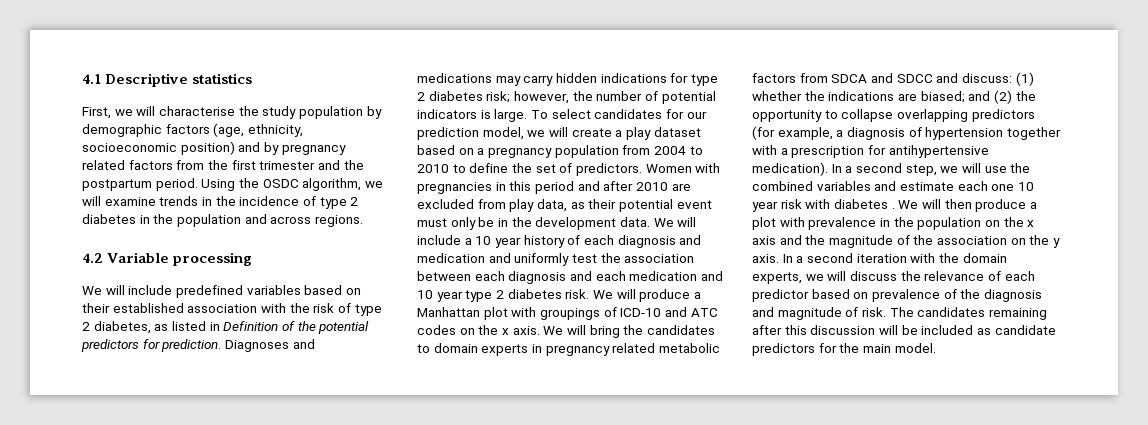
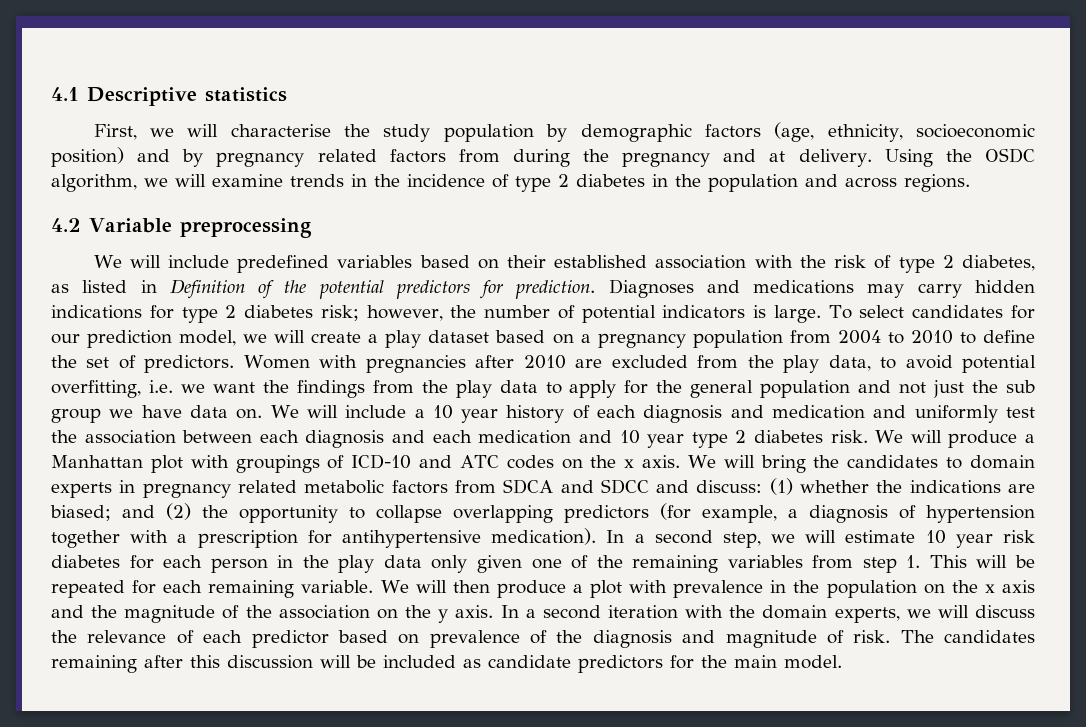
[207,160,364,170] [82,178,198,191] the first trimester and the postpartum period. -> [512,149,872,167] during the pregnancy and at delivery.
[173,252,253,266] processing -> [179,218,312,238] preprocessing
[495,181,600,194] in this period and -> (466, 364) none
(506, 204) none -> [747,355,774,368] the
[570,199,712,212] [417,217,650,230] as their potential event must only be in the development data. -> [880,355,1037,373] [51,380,1036,398] [51,405,263,423] to avoid potential overfitting, i.e. we want the findings from the play data to apply for the general population and not just the sub group we have data on.
[984,163,1031,173] [752,181,1034,191] [752,199,895,212] use the combined variables and estimate each one 10 year risk with diabetes . -> [845,530,1035,548] [51,555,1035,573] [51,580,374,598] estimate 10 year risk diabetes for each person in the play data only given one of the remaining variables from step 1. This will be repeated for each remaining variable.

